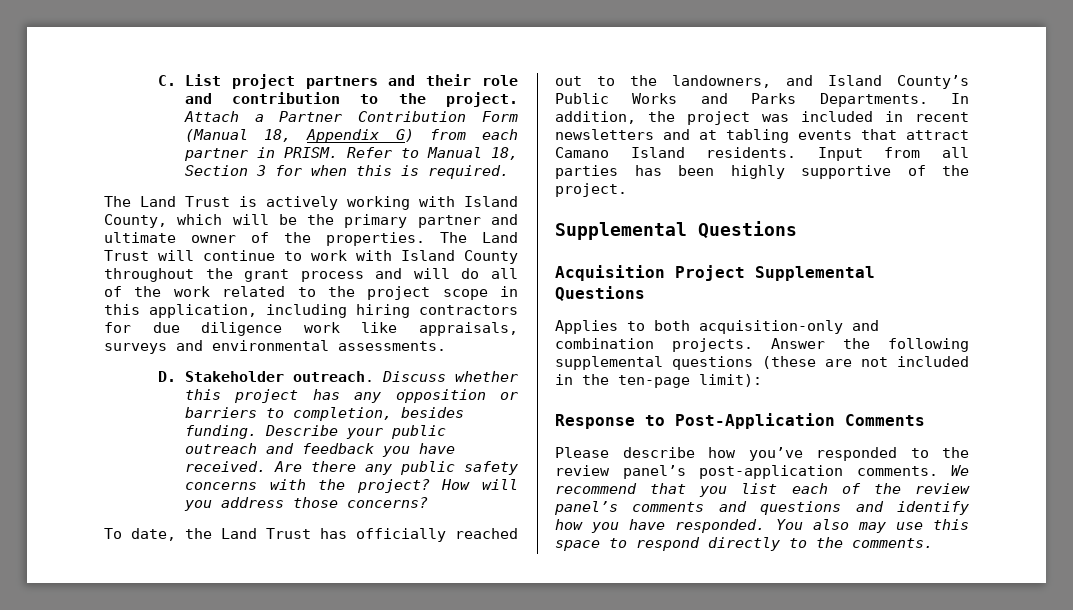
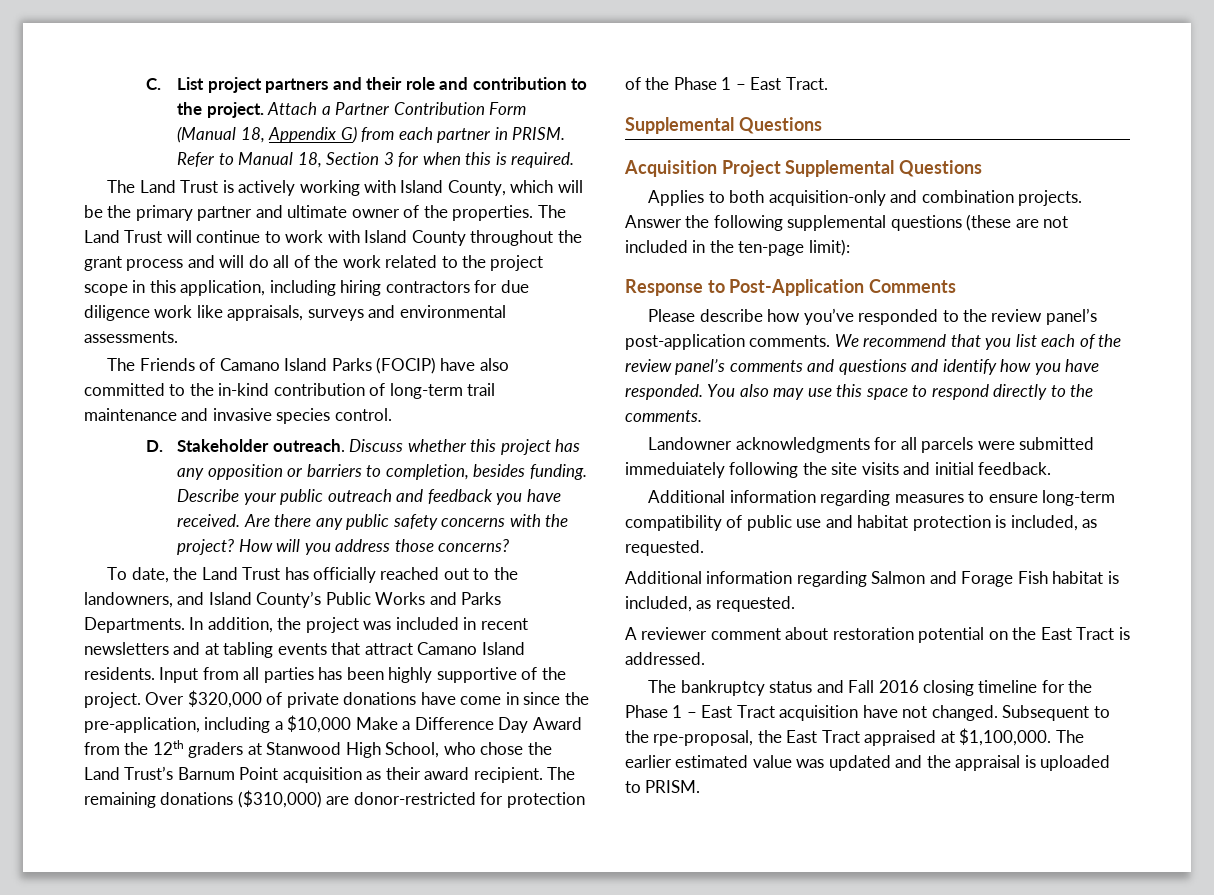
(446, 346) none -> [107,357,509,374] [84,383,496,399] [84,408,392,424] // The Friends of Camano Island Parks (FOCIP) have also committed to the in-kind contribution of long-term trail maintenance and invasive species control.
(627, 190) none -> [145,690,589,708] [84,715,582,733] [84,740,552,758] [84,766,576,783] [84,790,585,808] [625,77,828,90] Over $320,000 of private donations have come in since the pre-application, including a $10,000 Make a Difference Day Award from the 12th graders at Stanwood High School, who chose the Land Trust’s Barnum Point acquisition as their award recipient. The remaining donations ($310,000) are donor-restricted for protection of the Phase 1 – East Tract.
(933, 543) none -> [648,437,1094,453] [625,462,1052,478] [648,490,1115,506] [625,515,1098,531] [625,540,704,556] [625,571,1119,587] [625,596,795,612] [625,627,1130,643] [625,652,705,665] [648,680,1093,696] [625,705,1110,721] [625,728,1084,746] [625,755,1111,771] [625,780,701,793] // Landowner acknowledgments for all parcels were submitted immeduiately following the site visits and initial feedback. // Additional information regarding measures to ensure long-term compatibility of public use and habitat protection is included, as requested. // Additional information regarding Salmon and Forage Fish habitat is included, as requested. // A reviewer comment about restoration potential on the East Tract is addressed. // The bankruptcy status and Fall 2016 closing timeline for the Phase 1 – East Tract acquisition have not changed. Subsequent to the rpe-proposal, the East Tract appraised at $1,100,000. The earlier estimated value was updated and the appraisal is uploaded to PRISM.

